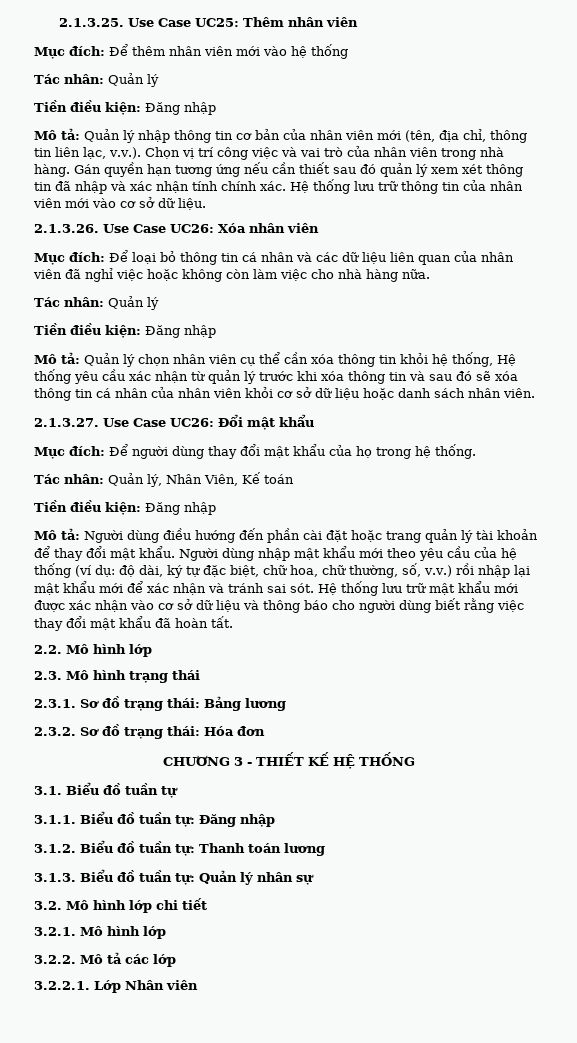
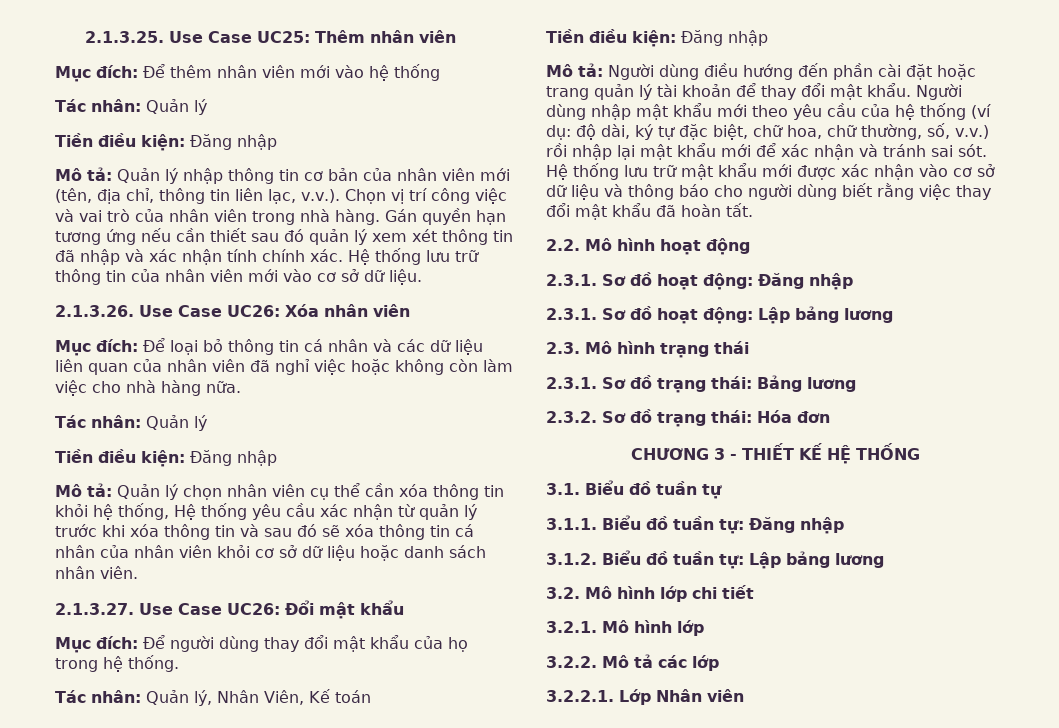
[129,644,152,657] lớp -> [660,238,750,255] [546,272,853,290] [546,306,893,324] hoạt động // 2.3.1. Sơ đồ hoạt động: Đăng nhập // 2.3.1. Sơ đồ hoạt động: Lập bảng lương
[199,843,325,856] [34,869,314,885] Thanh toán lương // 3.1.3. Biểu đồ tuần tự: Quản lý nhân sự -> [749,551,884,569] Lập bảng lương

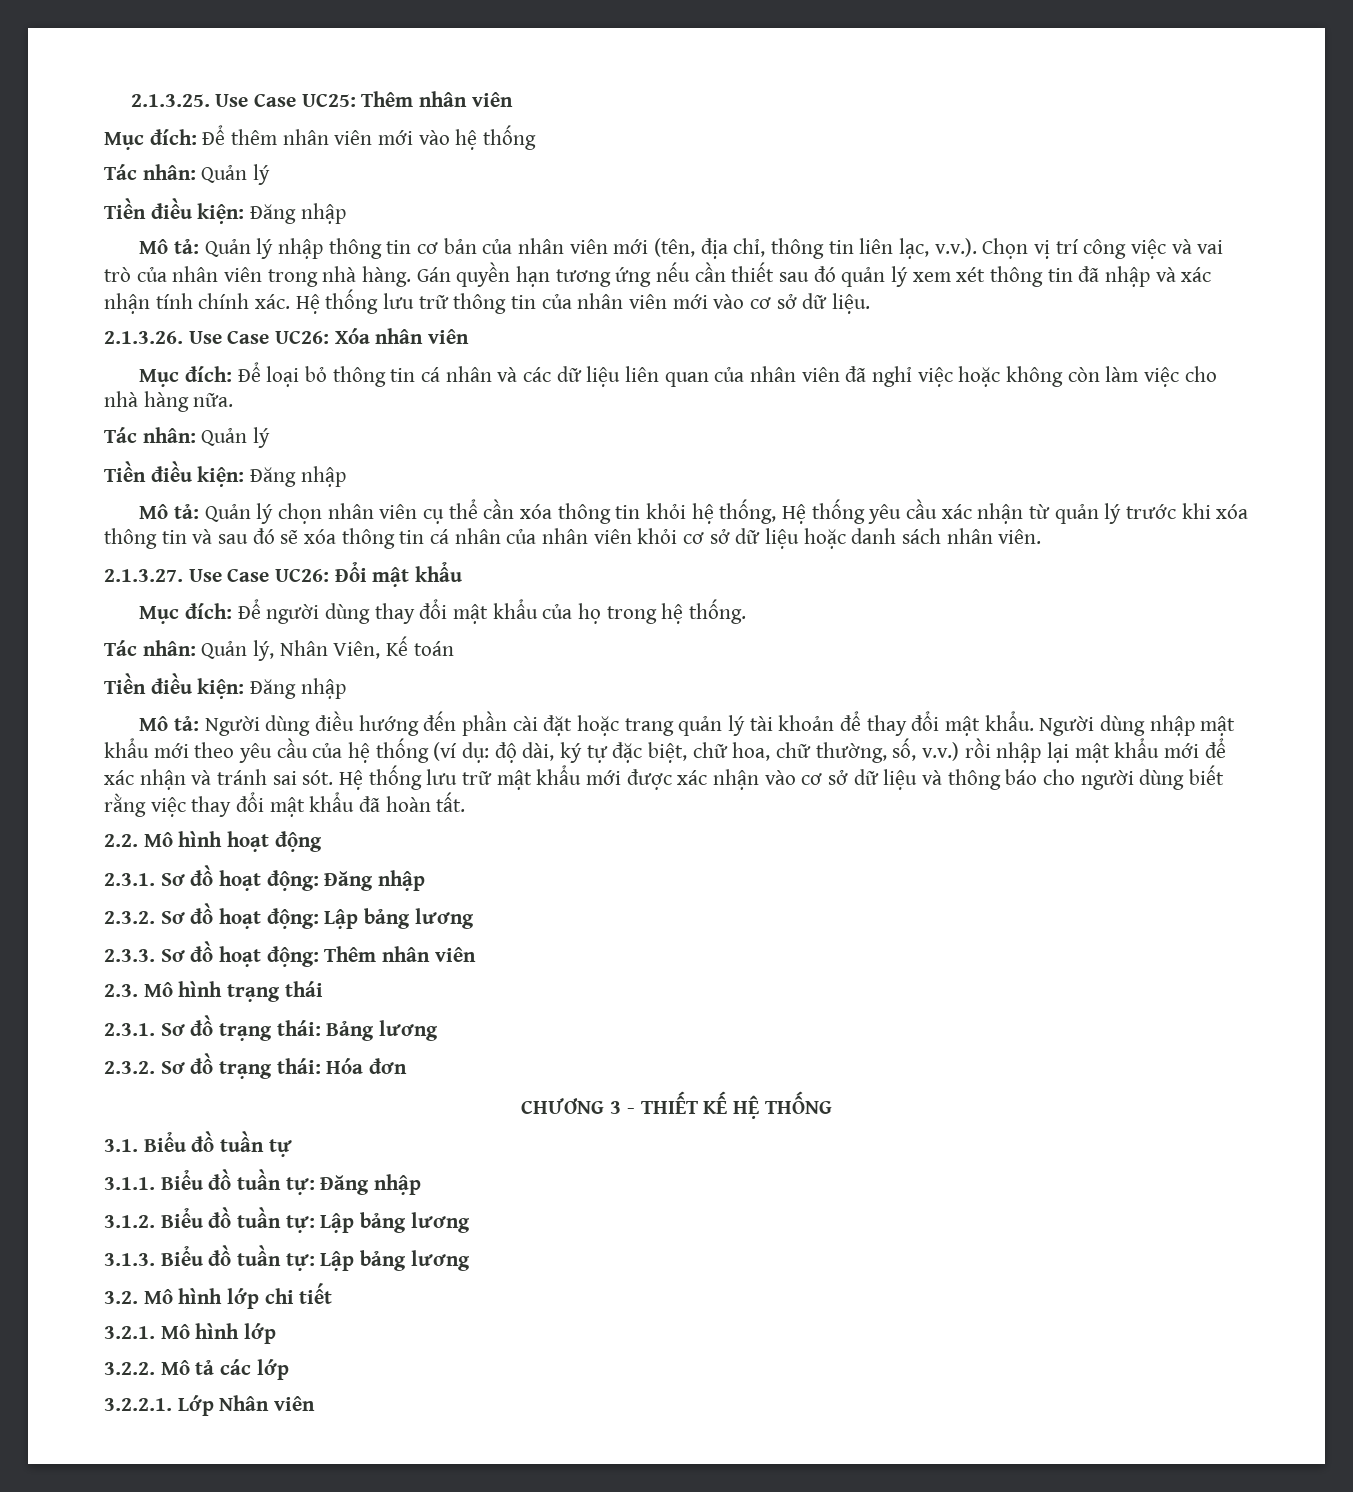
[546,308,597,320] 2.3.1. -> [104,911,155,924] 2.3.2.
(893, 315) none -> [104,941,476,967] // 2.3.3. Sơ đồ hoạt động: Thêm nhân viên
(884, 560) none -> [104,1245,470,1271] // 3.1.3. Biểu đồ tuần tự: Lập bảng lương

